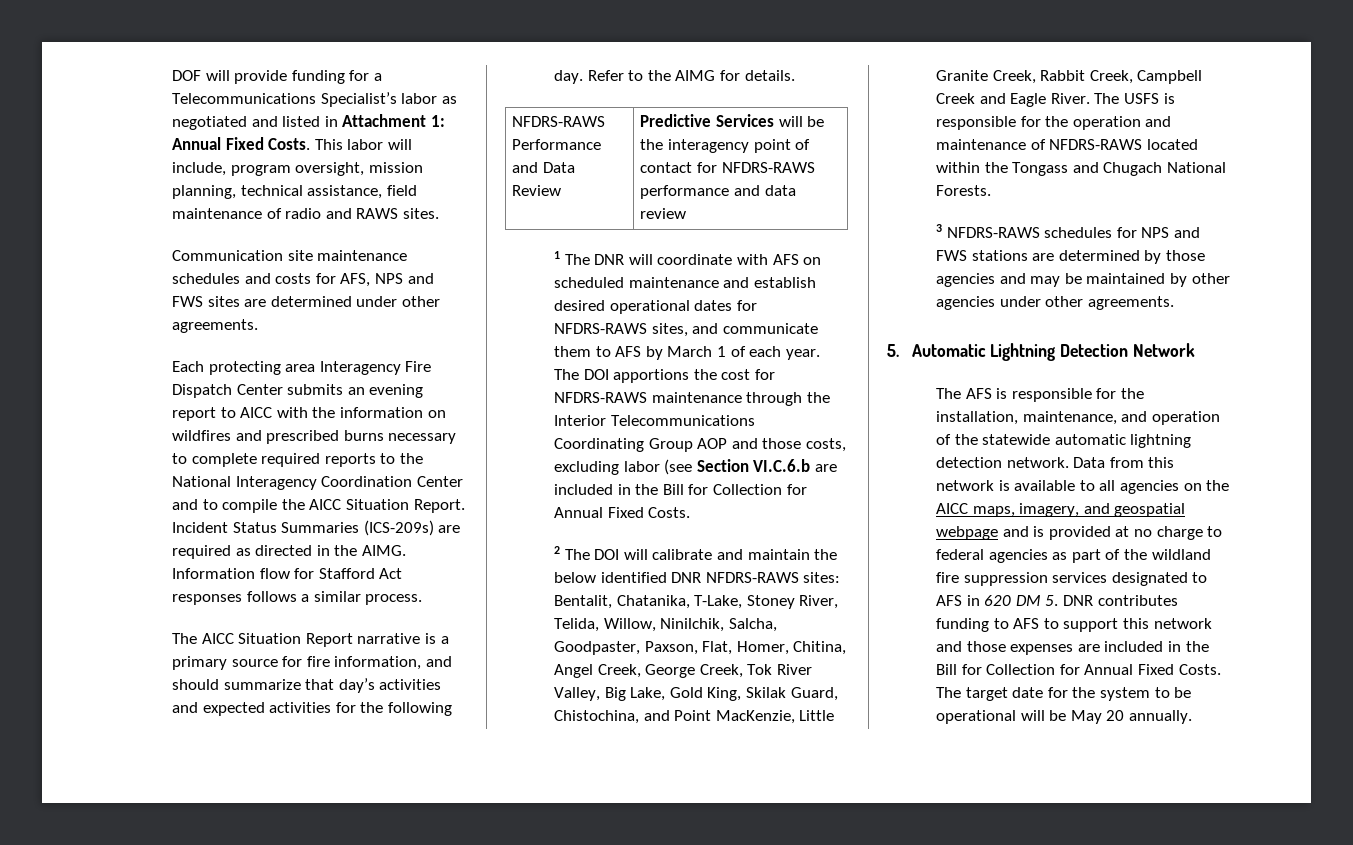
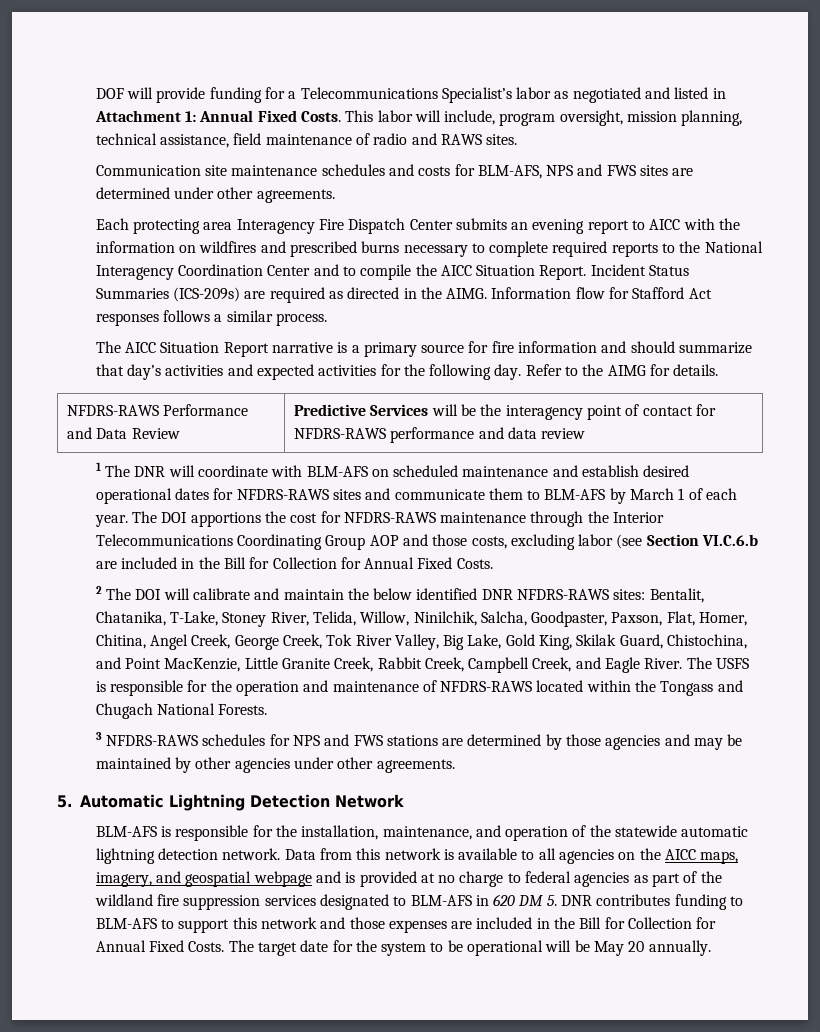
[340,273,371,287] AFS, -> [477,165,542,179] BLM-AFS,
[334,656,422,670] information, -> [518,341,598,353] information
[772,254,799,265] AFS -> [306,466,368,477] BLM-AFS
[651,323,688,337] sites, -> [332,489,361,500] sites
[615,346,642,357] AFS -> [544,489,606,500] BLM-AFS
[936,93,976,104] Creek -> [532,657,572,672] Creek,
[936,388,992,399] The AFS -> [95,826,157,837] BLM-AFS
[936,595,963,606] AFS -> [410,895,472,906] BLM-AFS
[1013,618,1040,629] AFS -> [95,918,157,929] BLM-AFS

